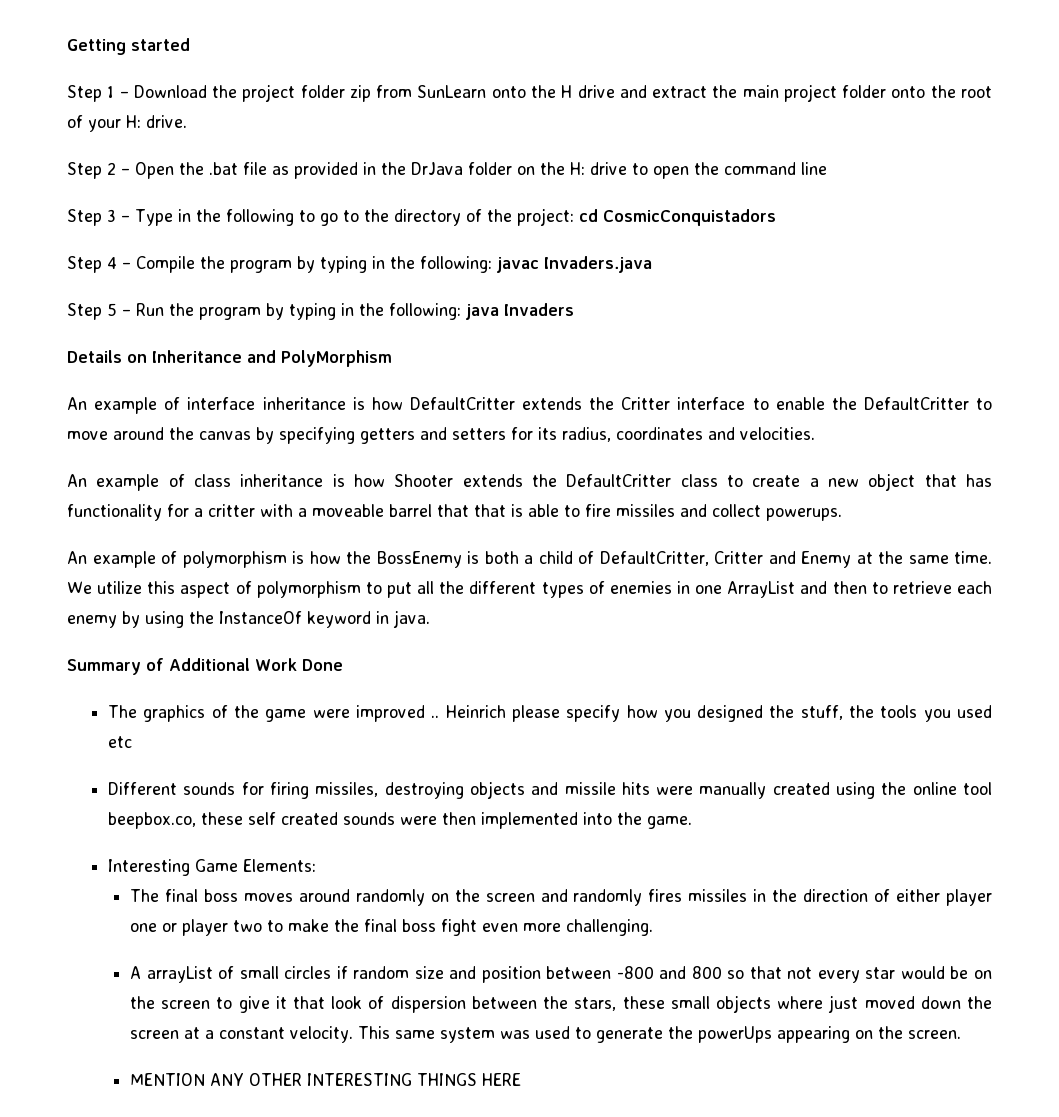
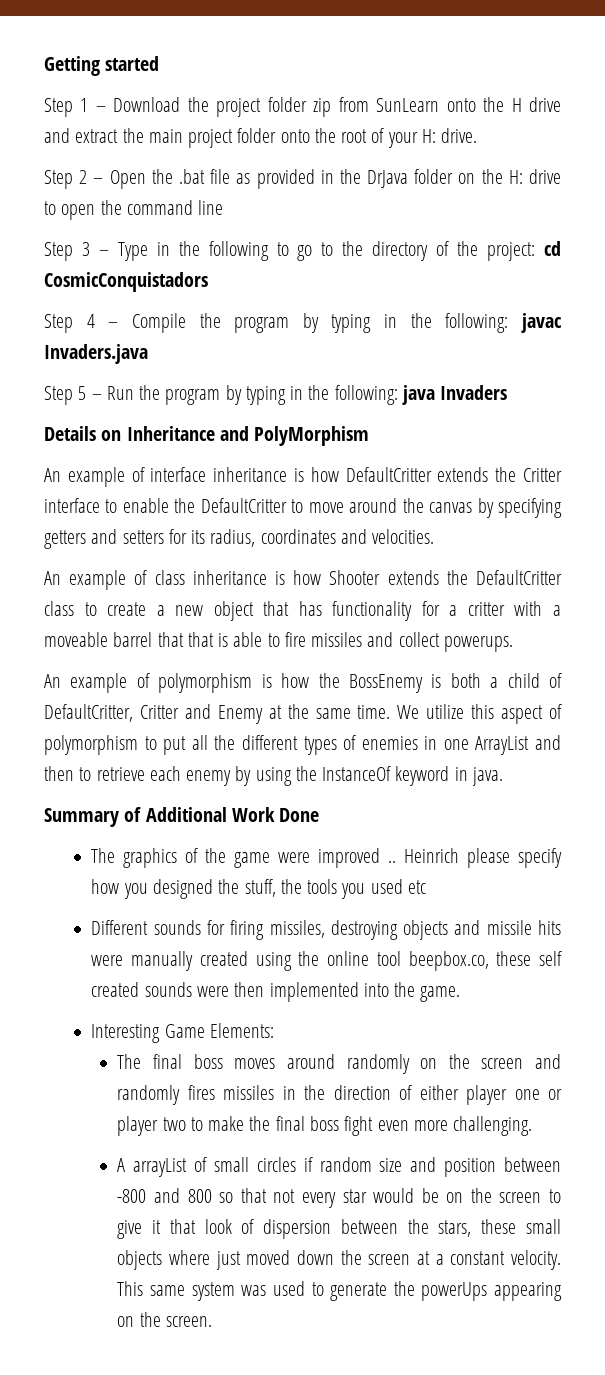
[130,1073,522,1086] // MENTION ANY OTHER INTERESTING THINGS HERE -> (212, 1321) none

